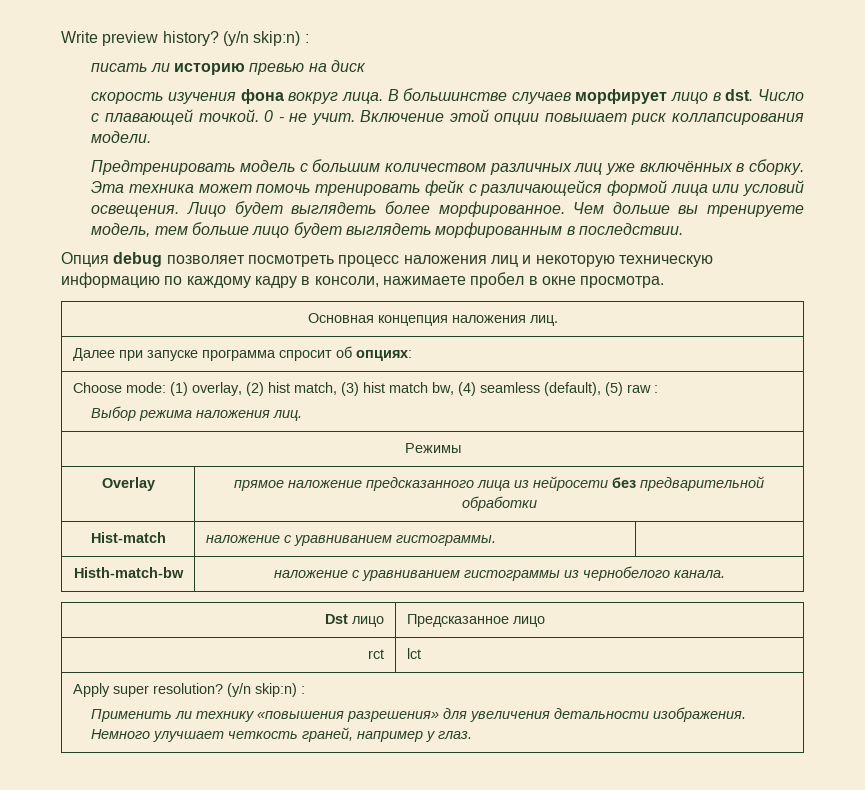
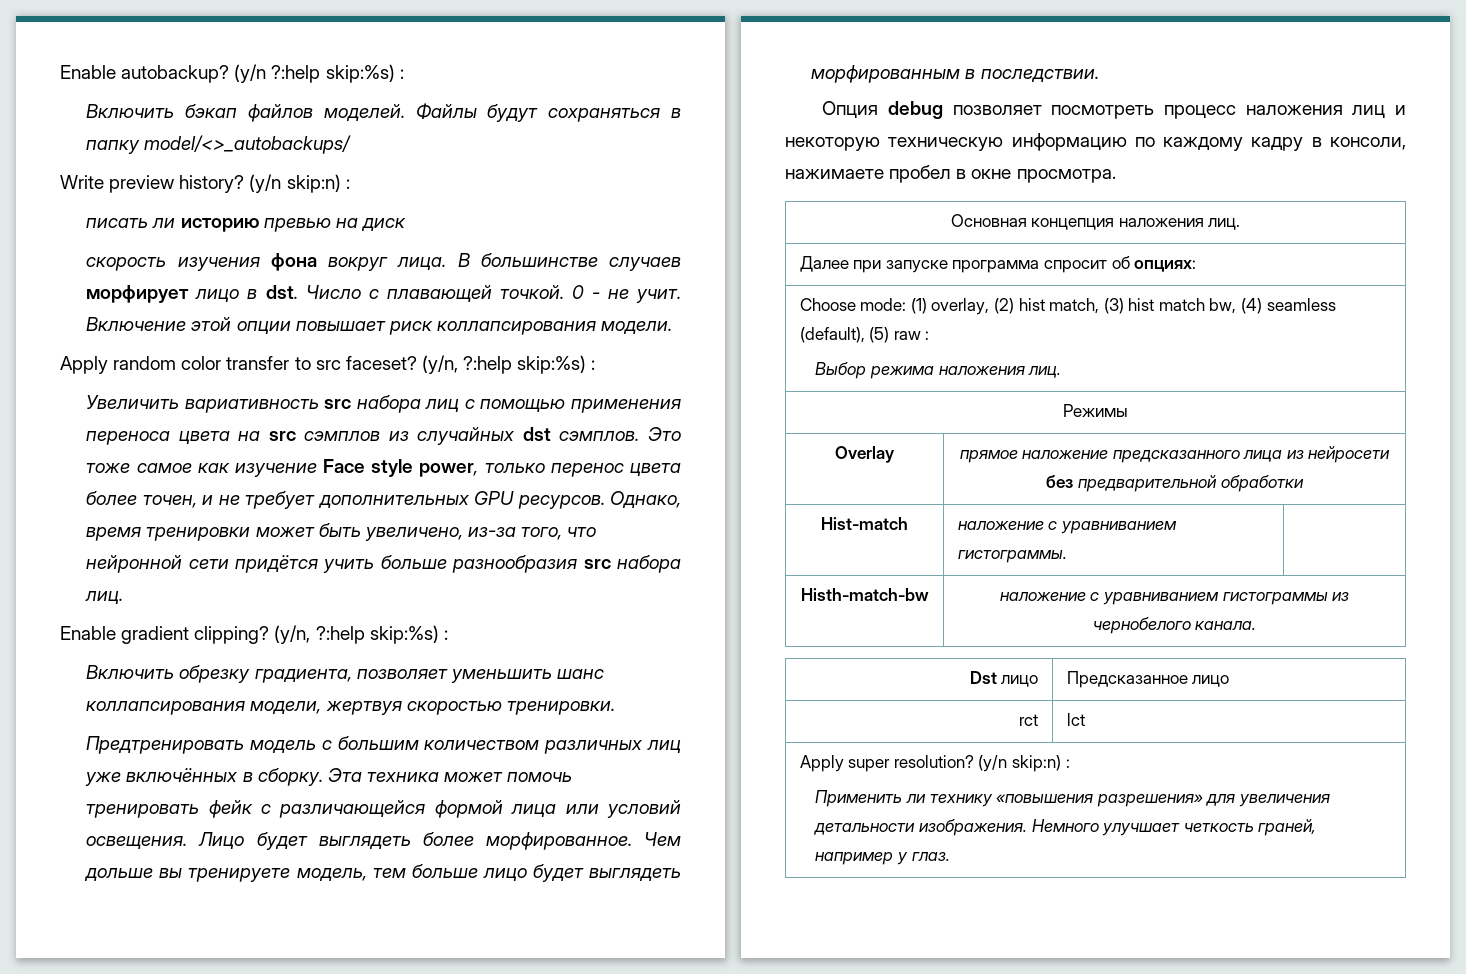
(61, 37) none -> [60,64,404,83] [86,103,682,122] [86,135,352,154] Enable autobackup? (y/n ?:help skip:%s) : // Включить бэкап файлов моделей. Файлы будут сохраняться в папку model/<>_autobackups/ //
(152, 137) none -> [60,355,596,374] [86,395,681,413] [86,427,682,445] [86,459,681,477] [86,491,682,509] [86,523,597,541] [86,555,682,573] [85,591,124,604] [60,625,448,644] [86,665,604,683] [86,701,615,715] // Apply random color transfer to src faceset? (y/n, ?:help skip:%s) : // Увеличить вариативность src набора лиц с помощью применения переноса цвета на src сэмплов из случайных dst сэмплов. Это тоже самое как изучение Face style power, только перенос цвета более точен, и не требует дополнительных GPU ресурсов. Однако, время тренировки может быть увеличено, из-за того, что нейронной сети придётся учить больше разнообразия src набора лиц. // Enable gradient clipping? (y/n, ?:help skip:%s) : // Включить обрезку градиента, позволяет уменьшить шанс коллапсирования модели, жертвуя скоростью тренировки.

